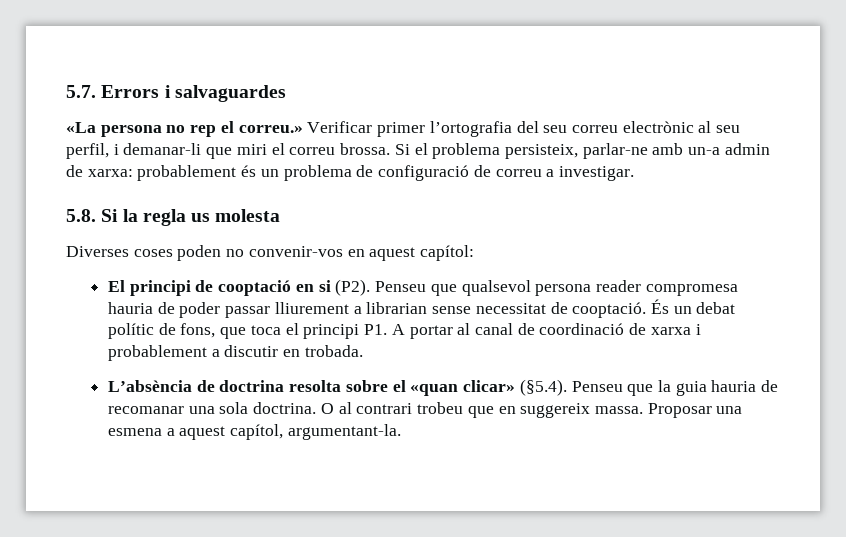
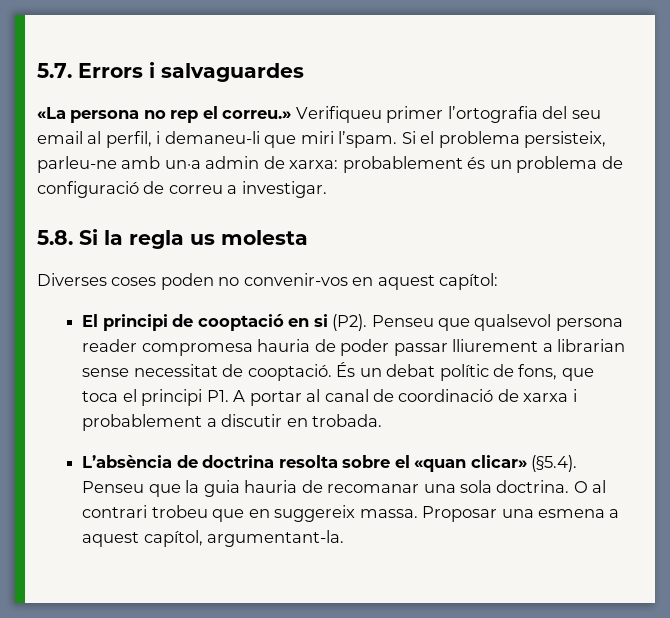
[307,121,373,133] Verificar -> [295,106,382,123] Verifiqueu
[571,121,741,133] correu electrònic al seu -> [37,131,102,144] email al
[123,143,202,155] demanar-li -> [164,131,260,144] demaneu-li
[271,143,391,155] el correu brossa. -> [338,131,398,148] l’spam.
[582,143,721,159] parlar-ne amb un-a -> [37,156,201,173] parleu-ne amb un·a

